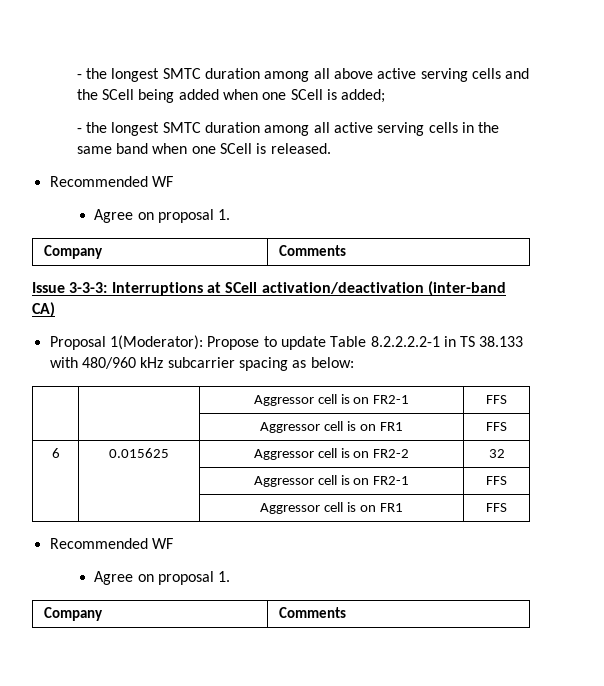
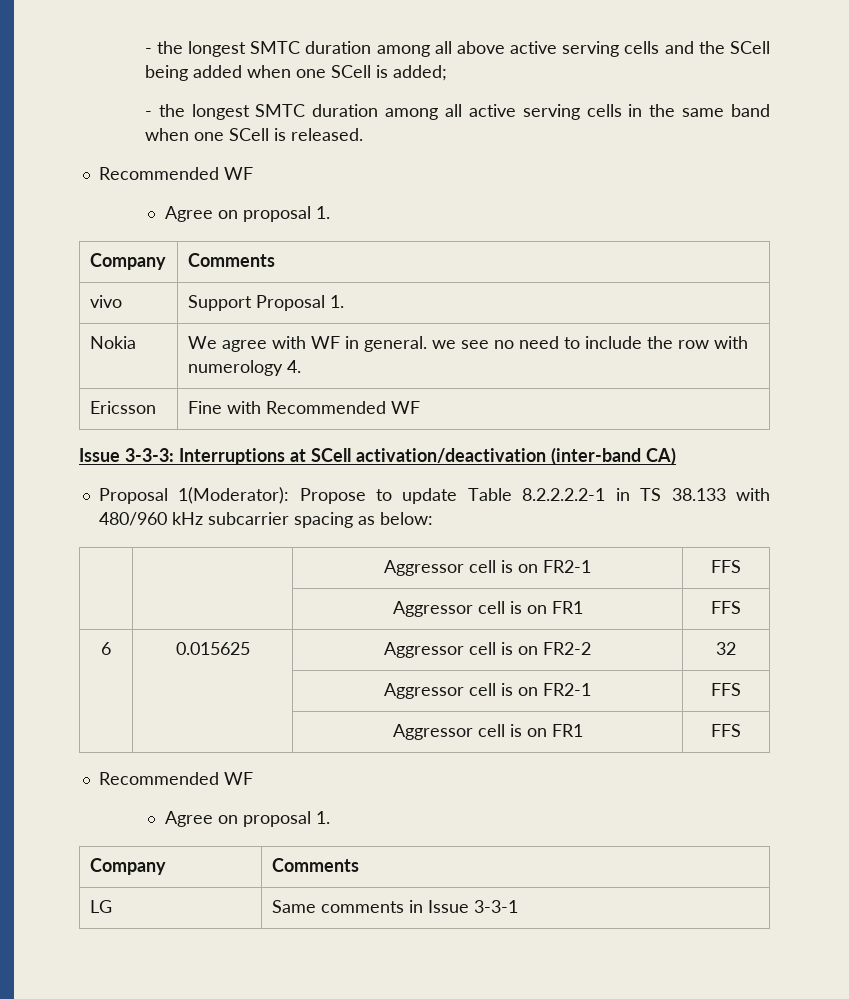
(346, 250) none -> [89,295,122,308] [187,295,344,311] [89,336,136,349] [187,336,748,352] [187,360,301,376] [89,401,156,414] [187,401,420,414] // vivo | Support Proposal 1. // Nokia | We agree with WF in general. we see no need to include the row with numerology 4. // Ericsson | Fine with Recommended WF
(346, 612) none -> [89,900,112,913] [271,900,518,913] // LG | Same comments in Issue 3-3-1

